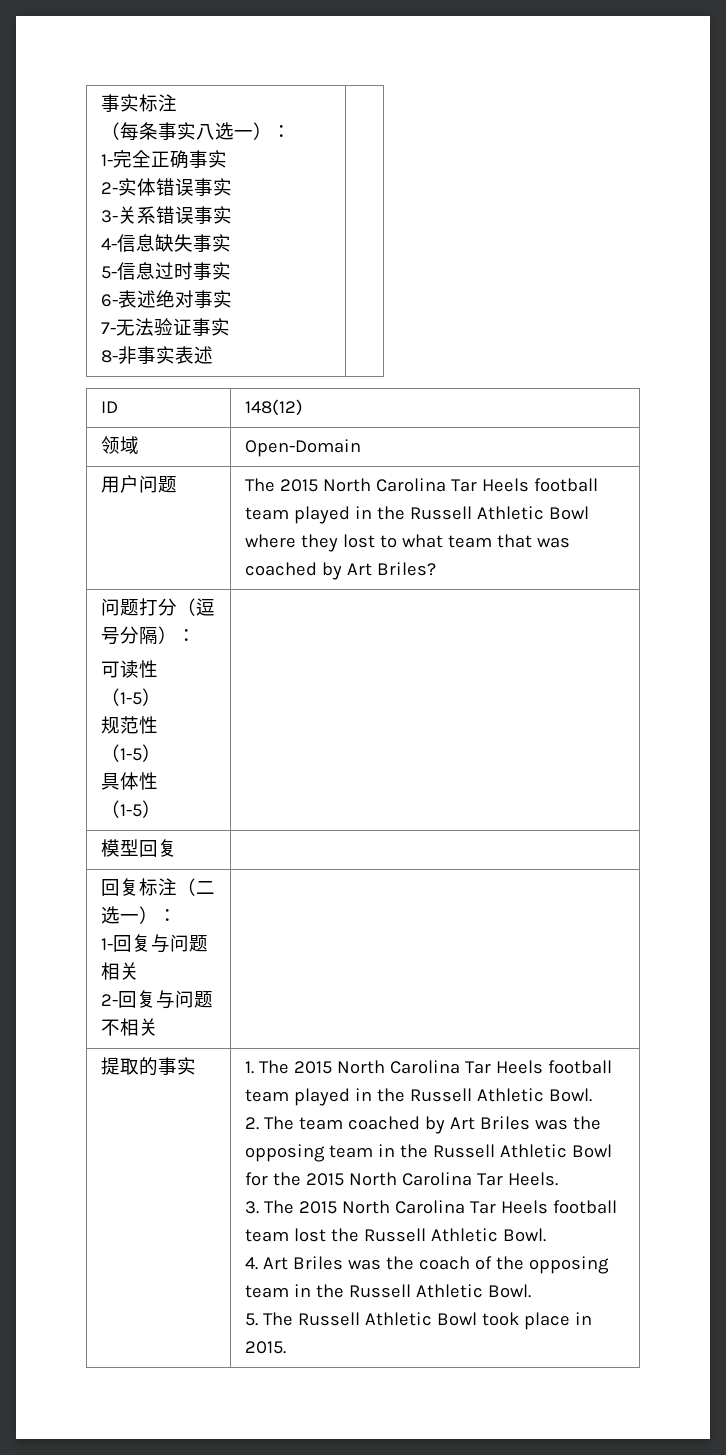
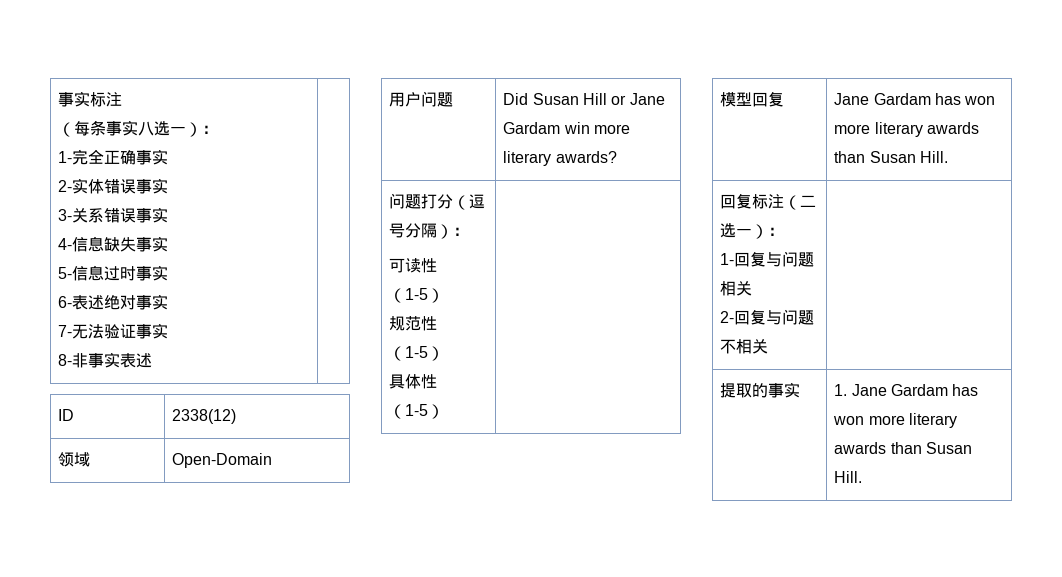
[244,399,303,416] 148(12) -> [172,409,237,424] 2338(12)
[244,478,598,492] [244,506,589,524] [244,534,570,552] [244,562,436,580] The 2015 North Carolina Tar Heels football team played in the Russell Athletic Bowl where they lost to what team that was coached by Art Briles? -> [503,93,665,105] [503,122,630,134] [503,151,617,166] Did Susan Hill or Jane Gardam win more literary awards?
(177, 848) none -> [834,93,996,105] [834,122,979,137] [834,151,948,163] Jane Gardam has won more literary awards than Susan Hill.
[258,1060,612,1074] [244,1088,592,1106] [244,1116,601,1134] [244,1144,612,1162] [244,1172,558,1186] [244,1200,617,1214] [244,1228,546,1242] [244,1256,609,1274] [244,1284,531,1298] [244,1312,592,1330] [244,1341,286,1354] The 2015 North Carolina Tar Heels football team played in the Russell Athletic Bowl. // 2. The team coached by Art Briles was the opposing team in the Russell Athletic Bowl for the 2015 North Carolina Tar Heels. // 3. The 2015 North Carolina Tar Heels football team lost the Russell Athletic Bowl. // 4. Art Briles was the coach of the opposing team in the Russell Athletic Bowl. // 5. The Russell Athletic Bowl took place in 2015. -> [851,384,979,396] [833,413,957,428] [834,442,972,454] [834,471,863,483] Jane Gardam has won more literary awards than Susan Hill.

